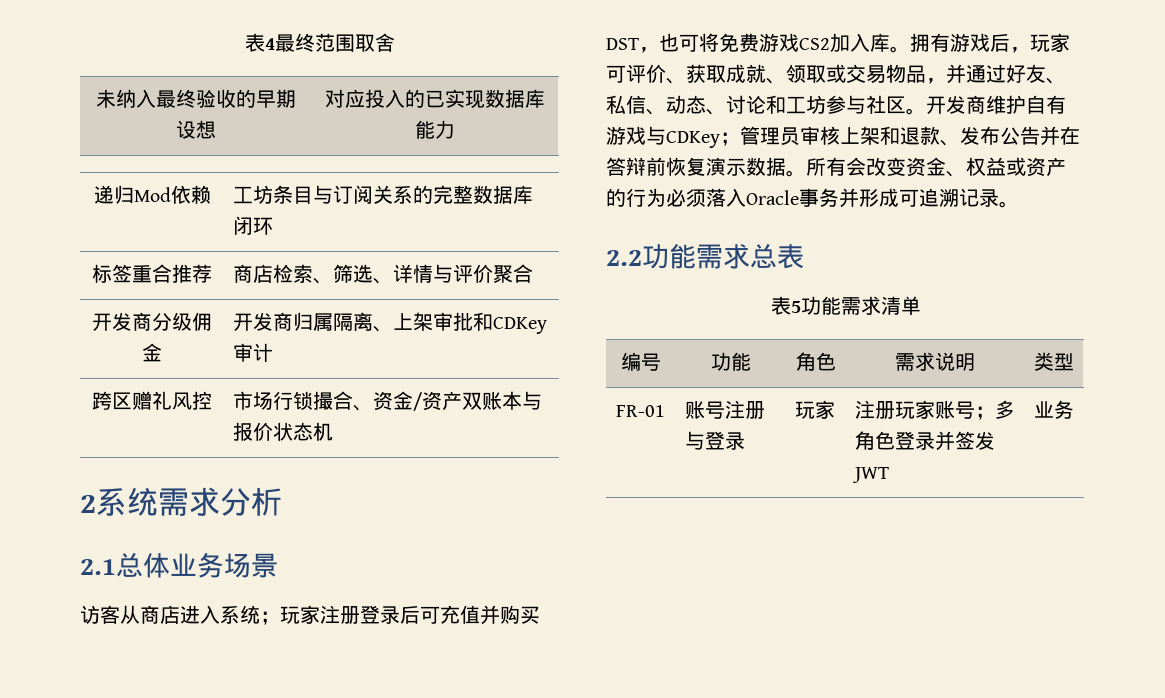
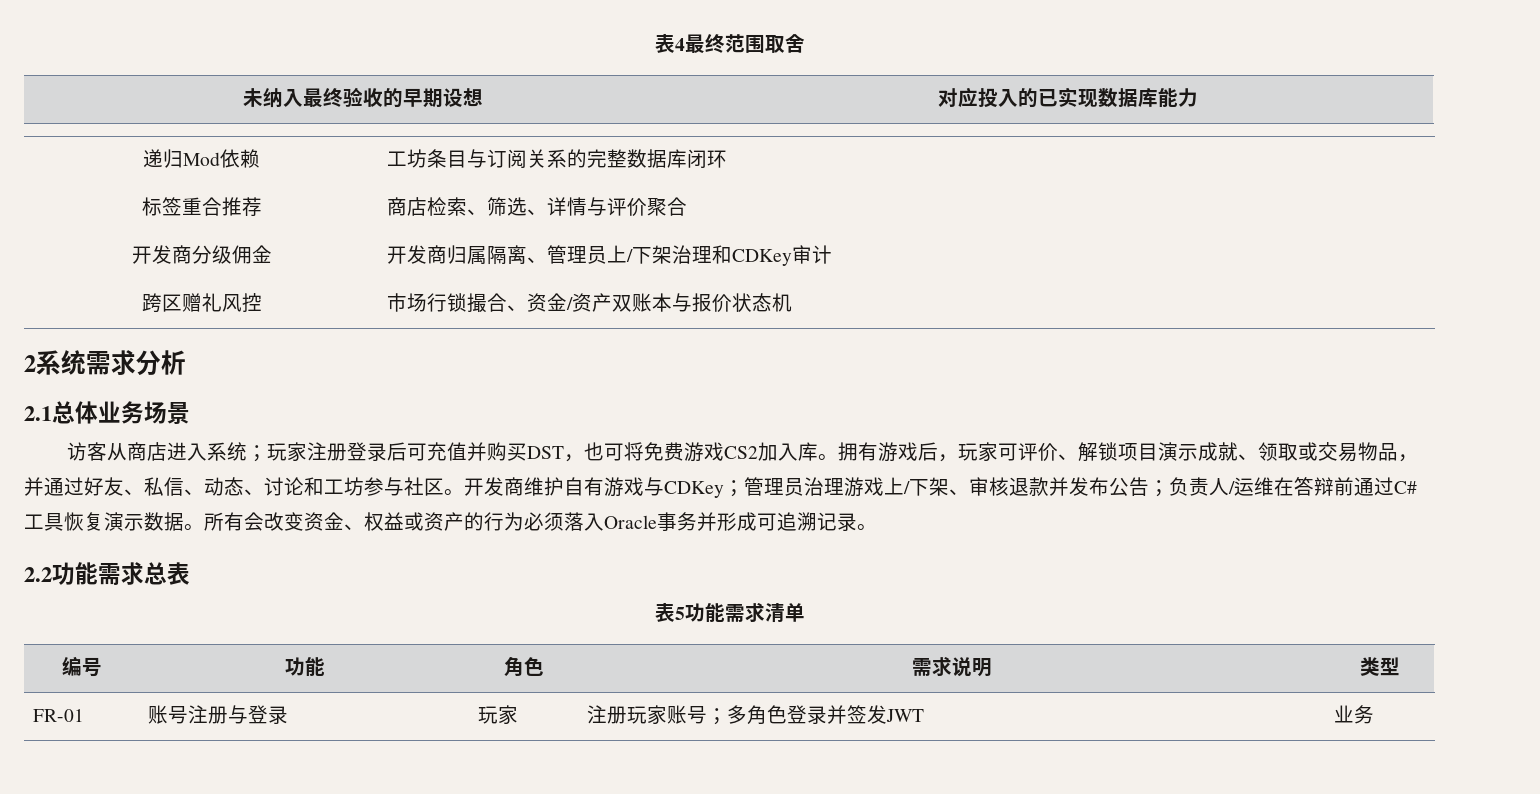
[392,312,473,331] 上架审批 -> [546,245,712,264] 管理员上/下架治理
[686,64,726,83] 获取 -> [1078,442,1199,462] 解锁项目演示
[800,126,1080,146] [606,157,666,176] 审核上架和退款、发布公告并在答辩前 -> [804,477,1417,497] [24,513,64,531] 治理游戏上/下架、审核退款并发布公告；负责人/运维在答辩前通过C#工具

